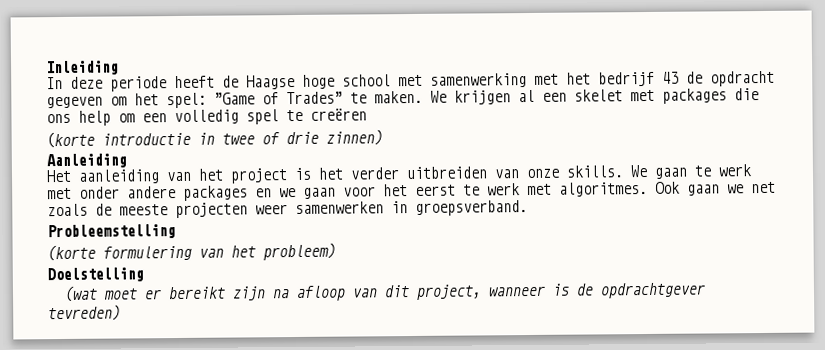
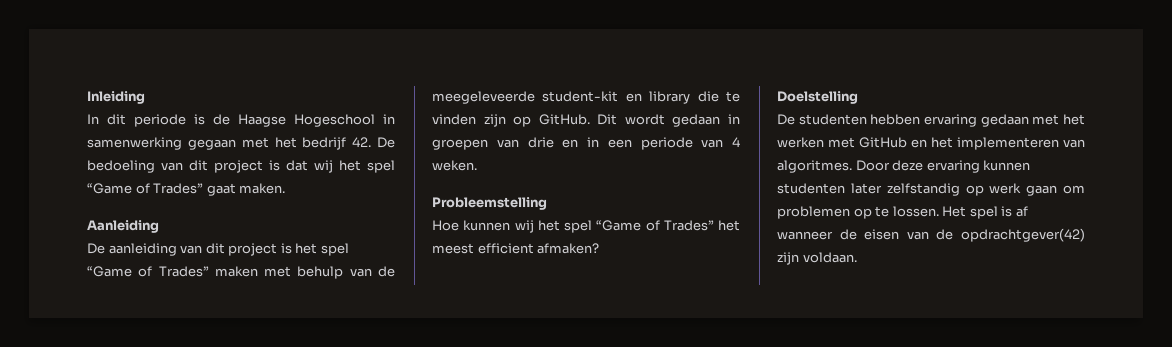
[70,70,775,92] [46,91,367,109] deze periode heeft de Haagse hoge school met samenwerking met het bedrijf 43 de opdracht gegeven om het spel: ”Game of Trades” te -> [107,114,395,127] [87,137,395,150] [87,160,395,173] [87,183,236,196] dit periode is de Haagse Hogeschool in samenwerking gegaan met het bedrijf 42. De bedoeling van dit project is dat wij het spel “Game of Trades” gaat
[430,88,759,105] [46,108,367,126] [46,129,383,149] We krijgen al een skelet met packages die ons help om een volledig spel te creëren // (korte introductie in twee of drie zinnen) -> (286, 188) none
[46,169,72,183] Het -> [87,243,105,254] De
[198,168,224,181] het -> [205,243,225,254] dit
[350,164,752,180] [47,181,776,201] [47,200,528,219] [47,224,176,240] [47,242,336,262] [47,267,144,283] [64,282,707,302] [48,304,121,322] verder uitbreiden van onze skills. We gaan te werk met onder andere packages en we gaan voor het eerst te werk met algoritmes. Ook gaan we net zoals de meeste projecten weer samenwerken in groepsverband. // Probleemstelling // (korte formulering van het probleem) // Doelstelling // (wat moet er bereikt zijn na afloop van dit project, wanneer is de opdrachtgever tevreden) -> [320,243,349,256] [87,266,395,279] [432,91,740,104] [432,114,740,127] [432,137,740,150] [432,160,477,171] [432,197,547,210] [432,220,740,233] [432,243,600,254] [777,91,858,104] [777,114,1085,127] [777,137,1085,150] [777,160,1031,173] [777,183,1085,196] [777,206,1028,219] [777,228,1085,242] [777,252,857,265] spel “Game of Trades” maken met behulp van de meegeleveerde student-kit en library die te vinden zijn op GitHub. Dit wordt gedaan in groepen van drie en in een periode van 4 weken. // Probleemstelling // Hoe kunnen wij het spel “Game of Trades” het meest efficient afmaken? // Doelstelling // De studenten hebben ervaring gedaan met het werken met GitHub en het implementeren van algoritmes. Door deze ervaring kunnen studenten later zelfstandig op werk gaan om problemen op te lossen. Het spel is af wanneer de eisen van de opdrachtgever(42) zijn voldaan.

